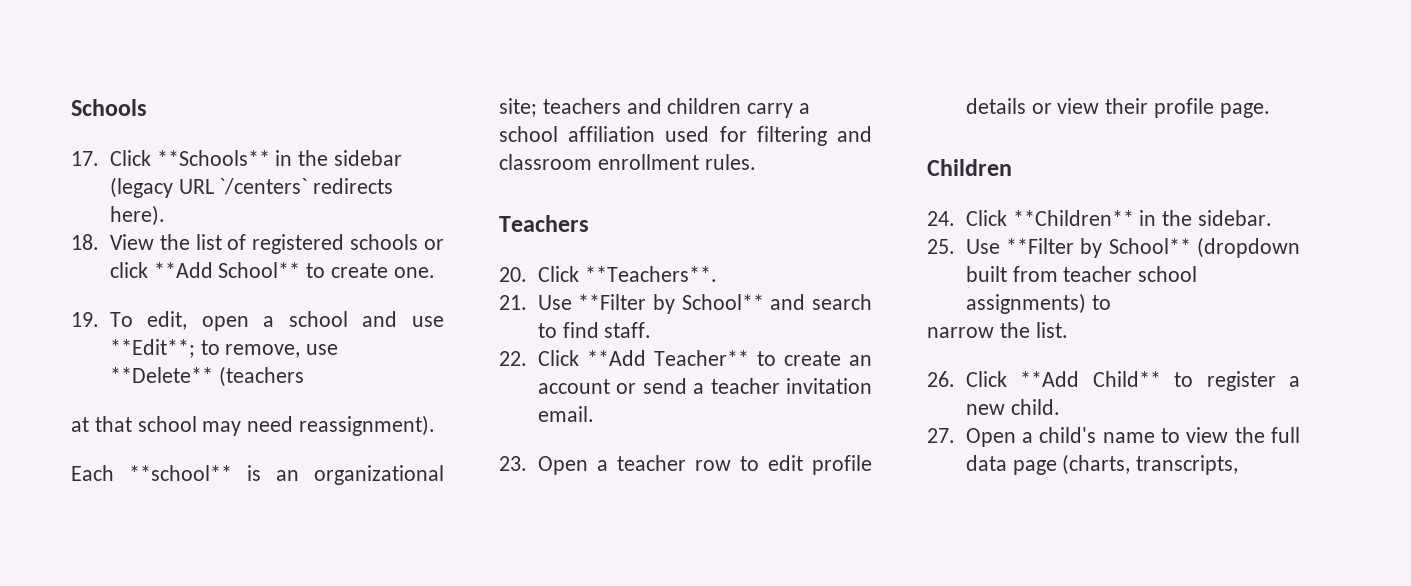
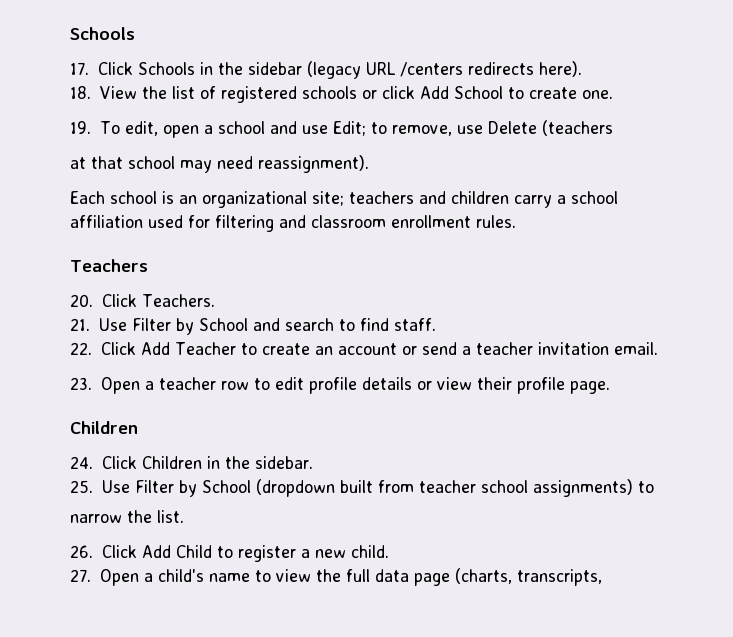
[156,150,270,166] **Schools** -> [137,62,195,75] Schools
[219,178,308,195] `/centers` -> [399,62,463,77] /centers
[153,262,301,278] **Add School** -> [419,86,503,99] Add School
[109,339,195,358] **Edit**; -> [332,121,366,136] Edit;
[109,367,213,383] **Delete** -> [487,121,537,134] Delete
[129,465,232,481] **school** -> [110,191,157,204] school
[584,266,717,282] **Teachers**. -> [141,294,215,307] Teachers.
[578,294,764,314] **Filter by School** -> [131,318,248,335] Filter by School
[586,350,749,366] **Add Teacher** -> [140,342,236,355] Add Teacher
[1012,210,1134,226] **Children** -> [141,456,202,469] Children
[1006,238,1191,258] **Filter by School** -> [134,480,251,497] Filter by School
[1020,371,1161,387] **Add Child** -> [141,545,212,558] Add Child

